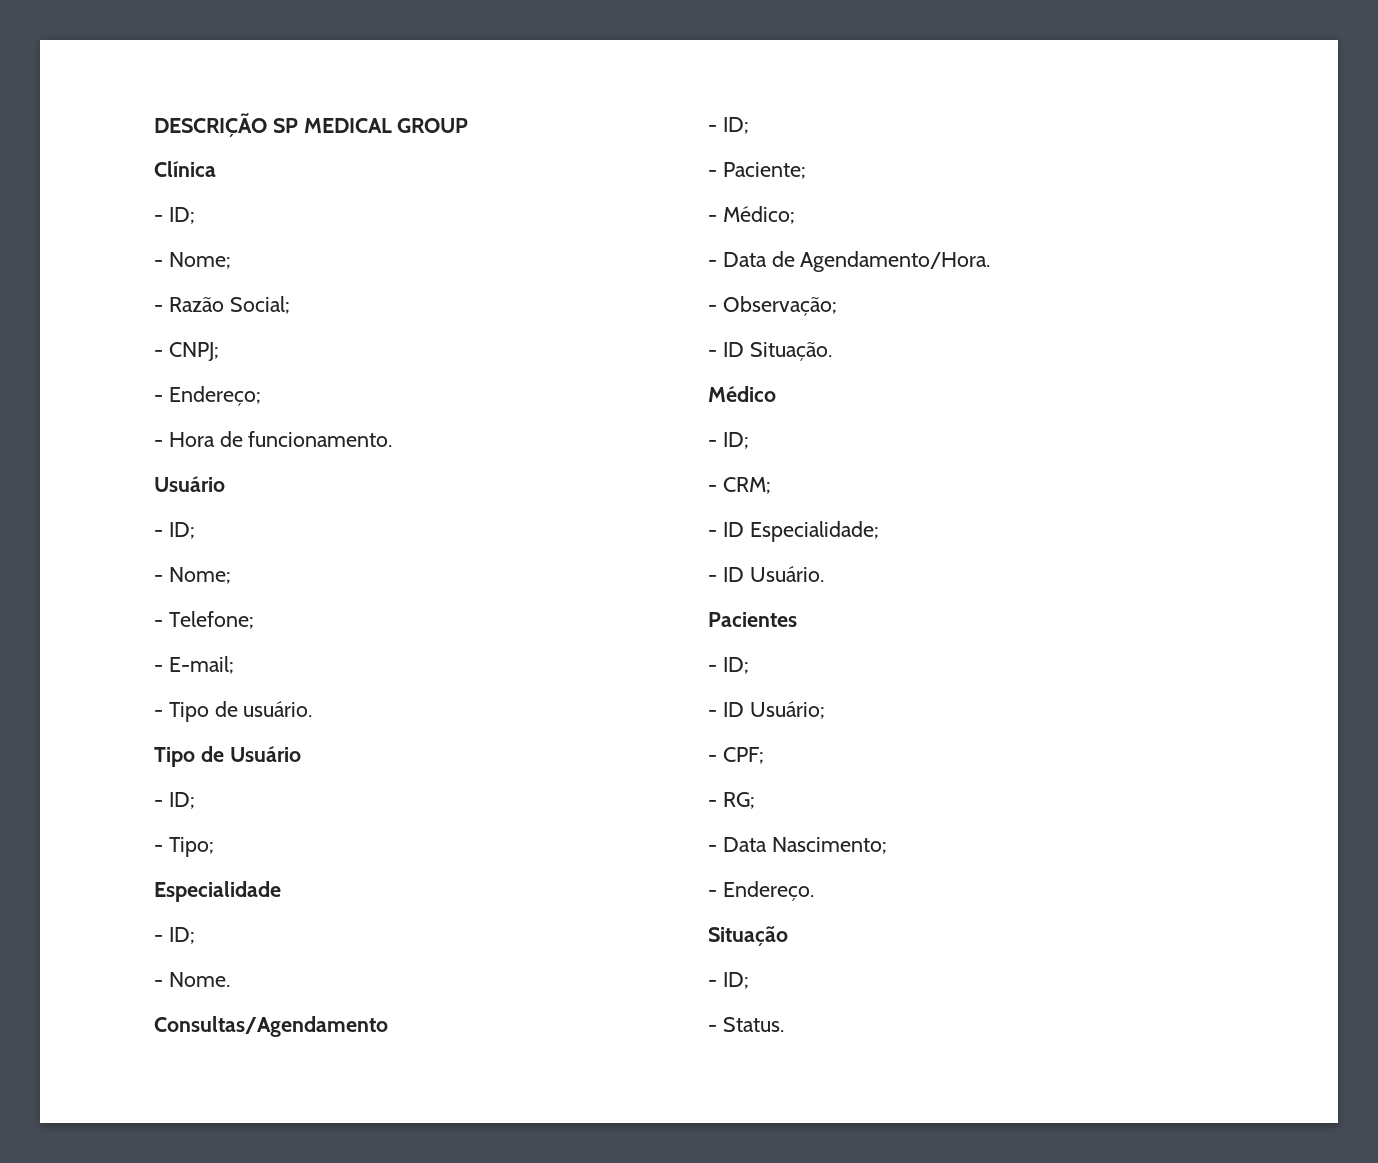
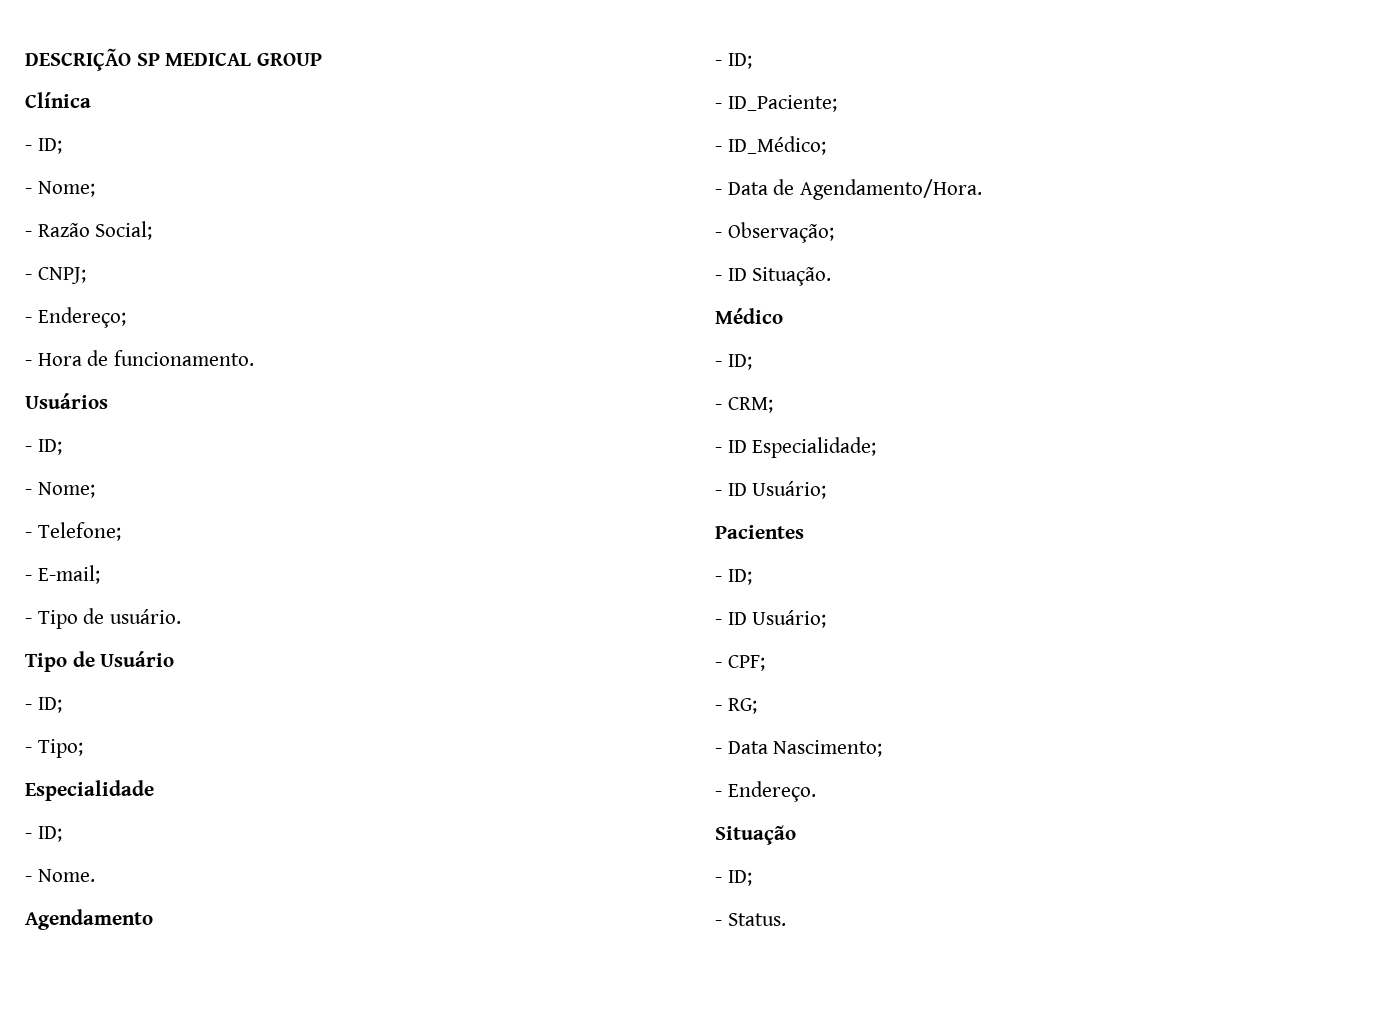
[154,476,225,492] Usuário -> [25,393,108,409] Usuários
[154,1016,388,1037] [708,117,749,134] [708,162,806,179] [708,206,795,224] Consultas/Agendamento // - ID; // - Paciente; // - Médico; -> [25,909,153,930] [715,53,752,69] [715,95,837,112] [715,136,826,155] Agendamento // - ID; // - ID_Paciente; // - ID_Médico;
[749,566,824,582] Usuário. -> [752,481,827,499] Usuário;

